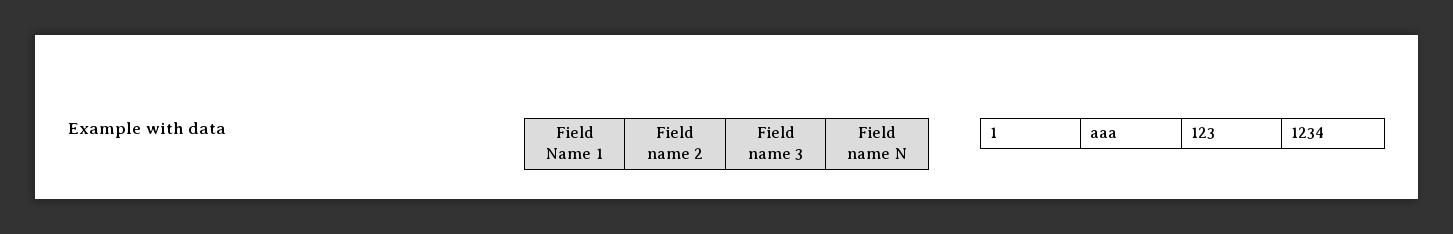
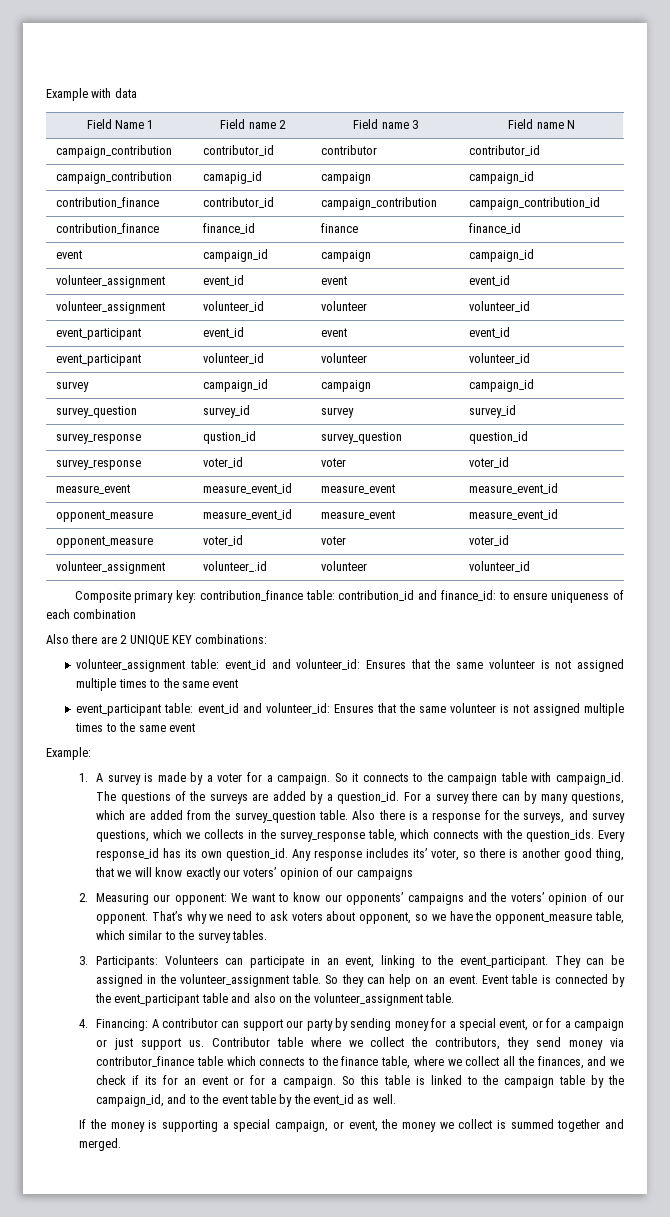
[990,127,998,138] [1090,130,1118,138] [1191,127,1216,139] [1291,127,1325,139] 1 | aaa | 123 | 1234 -> [55,145,172,158] [202,145,274,156] [320,145,377,155] [468,145,540,156] [55,171,172,184] [202,171,262,184] [320,172,371,184] [468,171,534,184] [55,197,159,208] [202,197,274,208] [320,197,437,210] [468,197,600,210] [55,223,159,234] [202,223,255,234] [320,223,358,233] [468,223,521,234] [55,250,82,259] [202,249,268,262] [320,250,371,262] [468,249,534,262] [55,275,165,288] [202,275,244,286] [320,276,347,285] [468,275,510,286] [55,301,165,314] [202,301,264,312] [320,301,367,311] [468,301,530,312] [55,328,141,340] [202,327,244,338] [320,328,347,337] [468,327,510,338] [55,354,141,366] [202,353,264,364] [320,353,367,363] [468,353,530,364] [55,381,89,392] [202,379,268,392] [320,380,371,392] [468,379,534,392] [55,406,137,418] [202,405,250,418] [320,407,354,418] [468,405,516,418] [55,433,141,444] [202,431,256,444] [320,432,402,444] [468,431,528,444] [55,459,141,470] [202,457,243,468] [320,458,346,467] [468,457,509,468] [55,484,130,494] [202,483,292,494] [320,484,395,494] [468,483,558,494] [55,510,153,522] [202,509,292,520] [320,510,395,520] [468,509,558,520] [55,536,153,548] [202,535,243,546] [320,536,346,545] [468,535,509,546] [55,561,165,574] [202,561,267,572] [320,561,367,571] [468,561,530,572] [74,590,625,603] [46,609,137,619] [46,634,268,646] [76,659,625,672] [76,678,239,691] [76,703,625,716] [75,722,195,732] [46,747,91,760] [79,772,624,785] [96,791,625,804] [96,810,625,823] [96,829,626,842] [96,848,624,861] [95,867,413,880] [79,892,624,905] [96,911,624,924] [96,930,267,943] [79,955,625,968] [96,974,625,987] [95,993,455,1006] [79,1018,624,1031] [96,1037,625,1050] [96,1056,624,1069] [96,1075,625,1088] [96,1094,396,1107] [79,1119,625,1132] [79,1138,122,1151] campaign_contribution | contributor_id | contributor | contributor_id // campaign_contribution | camapig_id | campaign | campaign_id // contribution_finance | contributor_id | campaign_contribution | campaign_contribution_id // contribution_finance | finance_id | finance | finance_id // event | campaign_id | campaign | campaign_id // volunteer_assignment | event_id | event | event_id // volunteer_assignment | volunteer_id | volunteer | volunteer_id // event_participant | event_id | event | event_id // event_participant | volunteer_id | volunteer | volunteer_id // survey | campaign_id | campaign | campaign_id // survey_question | survey_id | survey | survey_id // survey_response | qustion_id | survey_question | question_id // survey_response | voter_id | voter | voter_id // measure_event | measure_event_id | measure_event | measure_event_id // opponent_measure | measure_event_id | measure_event | measure_event_id // opponent_measure | voter_id | voter | voter_id // volunteer_assignment | volunteer_.id | volunteer | volunteer_id // Composite primary key: contribution_finance table: contribution_id and finance_id: to ensure uniqueness of each combination // Also there are 2 UNIQUE KEY combinations: // volunteer_assignment table: event_id and volunteer_id: Ensures that the same volunteer is not assigned multiple times to the same event // event_participant table: event_id and volunteer_id: Ensures that the same volunteer is not assigned multiple times to the same event // Example: // 1. A survey is made by a voter for a campaign. So it connects to the campaign table with campaign_id. The questions of the surveys are added by a question_id. For a survey there can by many questions, which are added from the survey_question table. Also there is a response for the surveys, and survey questions, which we collects in the survey_response table, which connects with the question_ids. Every response_id has its own question_id. Any response includes its’ voter, so there is another good thing, that we will know exactly our voters’ opinion of our campaigns // 2. Measuring our opponent: We want to know our opponents’ campaigns and the voters’ opinion of our opponent. That’s why we need to ask voters about opponent, so we have the opponent_measure table, which similar to the survey tables. // 3. Participants: Volunteers can participate in an event, linking to the event_participant. They can be assigned in the volunteer_assignment table. So they can help on an event. Event table is connected by the event_participant table and also on the volunteer_assignment table. // 4. Financing: A contributor can support our party by sending money for a special event, or for a campaign or just support us. Contributor table where we collect the contributors, they send money via contributor_finance table which connects to the finance table, where we collect all the finances, and we check if its for an event or for a campaign. So this table is linked to the campaign table by the campaign_id, and to the event table by the event_id as well. // If the money is supporting a special campaign, or event, the money we collect is summed together and merged.

